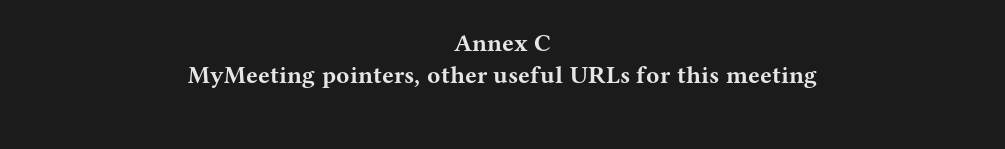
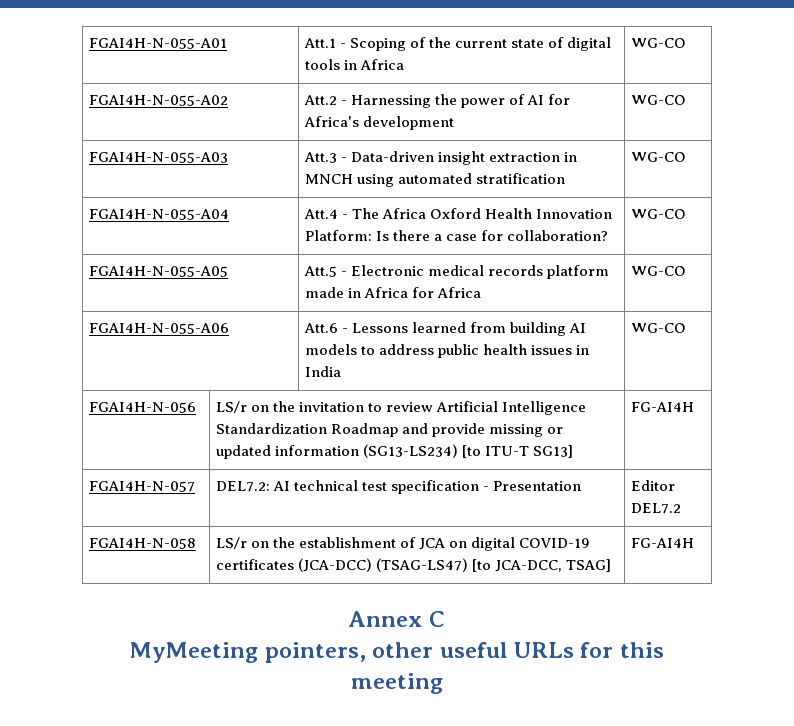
(453, 43) none -> [88,38,227,49] [303,37,612,51] [304,59,404,70] [630,38,686,48] [88,95,228,106] [303,94,571,108] [303,116,454,130] [630,95,686,105] [88,152,228,163] [303,151,577,165] [304,173,565,187] [630,152,686,162] [88,209,229,220] [303,208,612,219] [304,230,608,241] [630,209,686,219] [88,266,228,277] [303,265,609,279] [304,287,481,298] [630,266,686,276] [88,323,229,334] [303,322,586,336] [304,344,589,358] [304,366,341,377] [630,323,686,333] [88,402,196,413] [215,401,587,415] [215,423,563,437] [215,444,573,459] [630,402,694,412] [88,481,195,492] [215,480,581,494] [630,480,675,491] [630,503,681,514] [88,538,196,549] [215,537,591,551] [215,558,611,572] [630,538,694,548] FGAI4H-N-055-A01 | Att.1 - Scoping of the current state of digital tools in Africa | WG-CO // FGAI4H-N-055-A02 | Att.2 - Harnessing the power of AI for Africa's development | WG-CO // FGAI4H-N-055-A03 | Att.3 - Data-driven insight extraction in MNCH using automated stratification | WG-CO // FGAI4H-N-055-A04 | Att.4 - The Africa Oxford Health Innovation Platform: Is there a case for collaboration? | WG-CO // FGAI4H-N-055-A05 | Att.5 - Electronic medical records platform made in Africa for Africa | WG-CO // FGAI4H-N-055-A06 | Att.6 - Lessons learned from building AI models to address public health issues in India | WG-CO // FGAI4H-N-056 | LS/r on the invitation to review Artificial Intelligence Standardization Roadmap and provide missing or updated information (SG13-LS234) [to ITU-T SG13] | FG-AI4H // FGAI4H-N-057 | DEL7.2: AI technical test specification - Presentation | Editor DEL7.2 // FGAI4H-N-058 | LS/r on the establishment of JCA on digital COVID-19 certificates (JCA-DCC) (TSAG-LS47) [to JCA-DCC, TSAG] | FG-AI4H //

